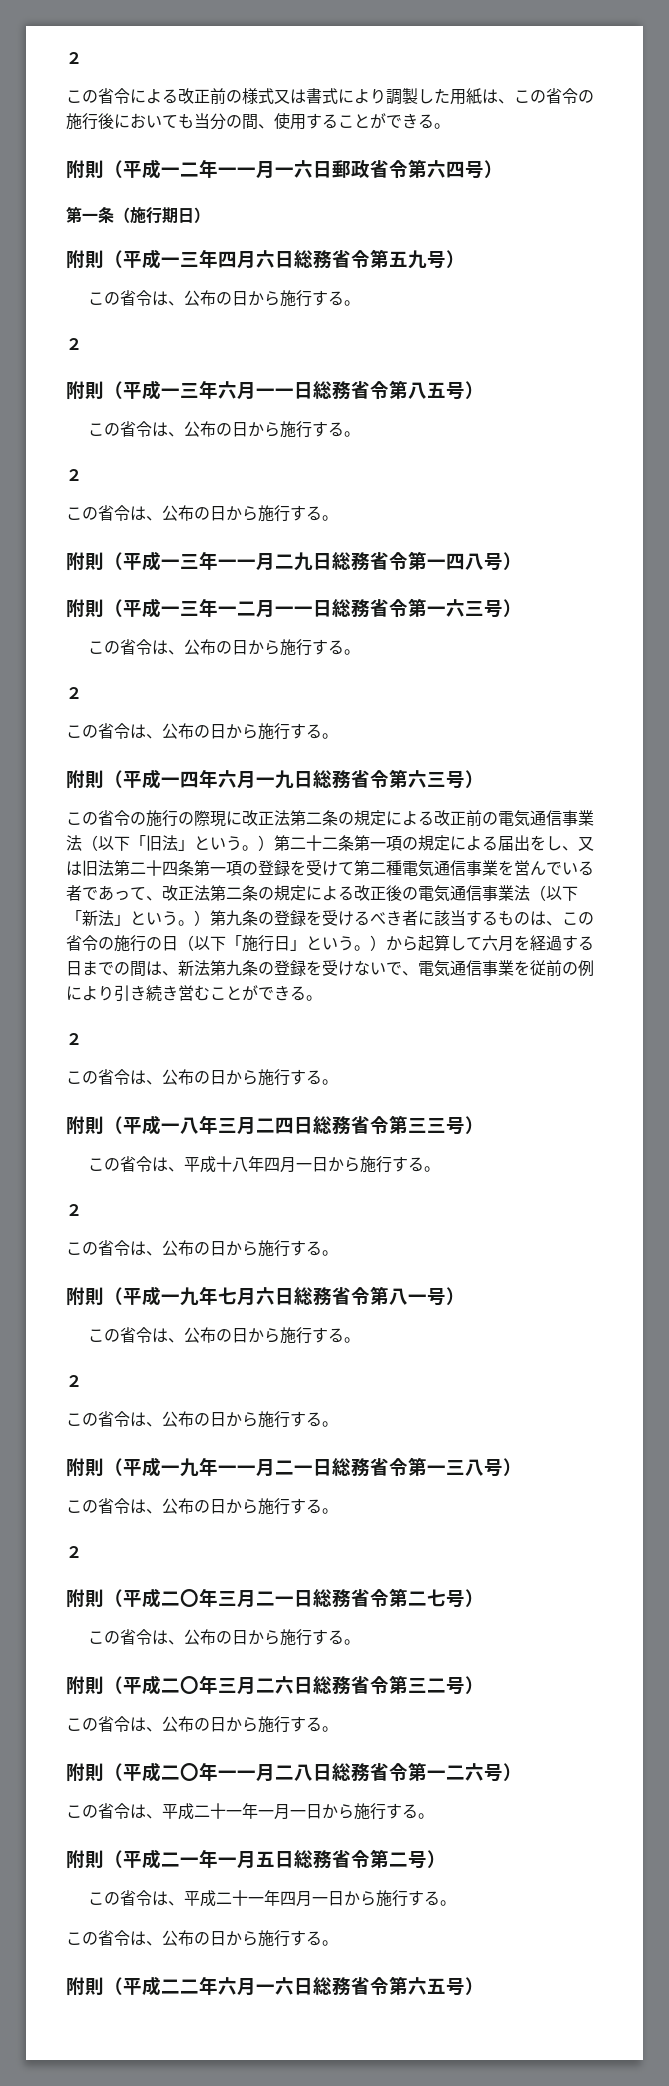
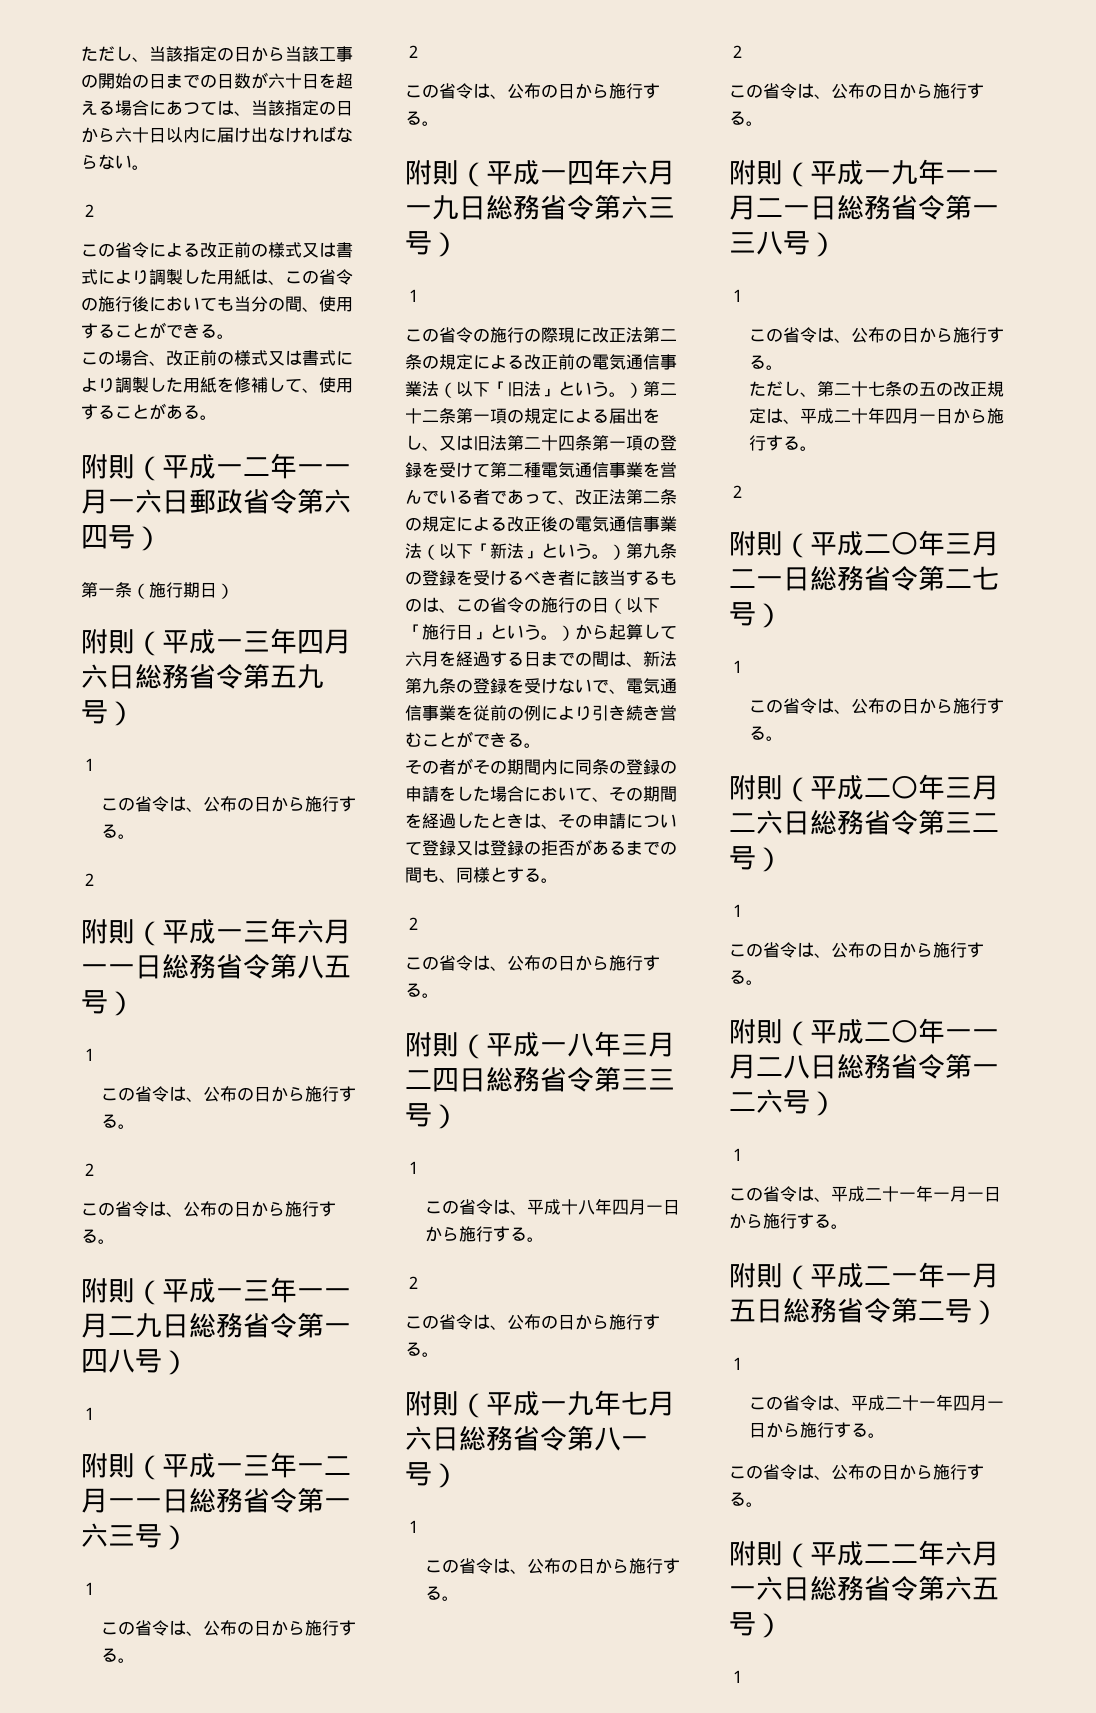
(66, 58) none -> [81,46,353,62] [81,72,353,89] [81,100,353,116] [81,126,353,143] [81,154,149,170] ただし、当該指定の日から当該工事の開始の日までの日数が六十日を超える場合にあつては、当該指定の日から六十日以内に届け出なければならない。 //
(450, 126) none -> [81,350,353,366] [81,377,353,393] [81,403,217,420] // この場合、改正前の様式又は書式により調製した用紙を修補して、使用することがある。
(465, 259) none -> [81,758,98,771] // １
(484, 390) none -> [81,1048,98,1061] // １
(522, 561) none -> [81,1407,98,1420] // １
(522, 608) none -> [81,1582,98,1595] // １
(484, 779) none -> [405,289,422,302] // １
(322, 998) none -> [405,758,677,775] [405,786,677,802] [405,813,677,829] [405,839,677,856] [405,867,558,883] // その者がその期間内に同条の登録の申請をした場合において、その期間を経過したときは、その申請について登録又は登録の拒否があるまでの間も、同様とする。
(484, 1125) none -> [405,1161,422,1174] // １
(465, 1296) none -> [405,1520,422,1533] // １
[66,1498,338,1515] // この省令は、公布の日から施行する。 -> [729,289,746,302] [749,327,1005,343] [749,355,784,370] [749,381,1005,397] [749,407,1005,424] [749,435,818,451] // １ // この省令は、公布の日から施行する。 // ただし、第二十七条の五の改正規定は、平成二十年四月一日から施行する。
(484, 1598) none -> [729,660,746,673] // １
(484, 1685) none -> [729,904,746,917] // １
(522, 1772) none -> [729,1148,746,1161] // １
(446, 1859) none -> [729,1357,746,1370] // １
(484, 1986) none -> [729,1670,746,1683] // １

